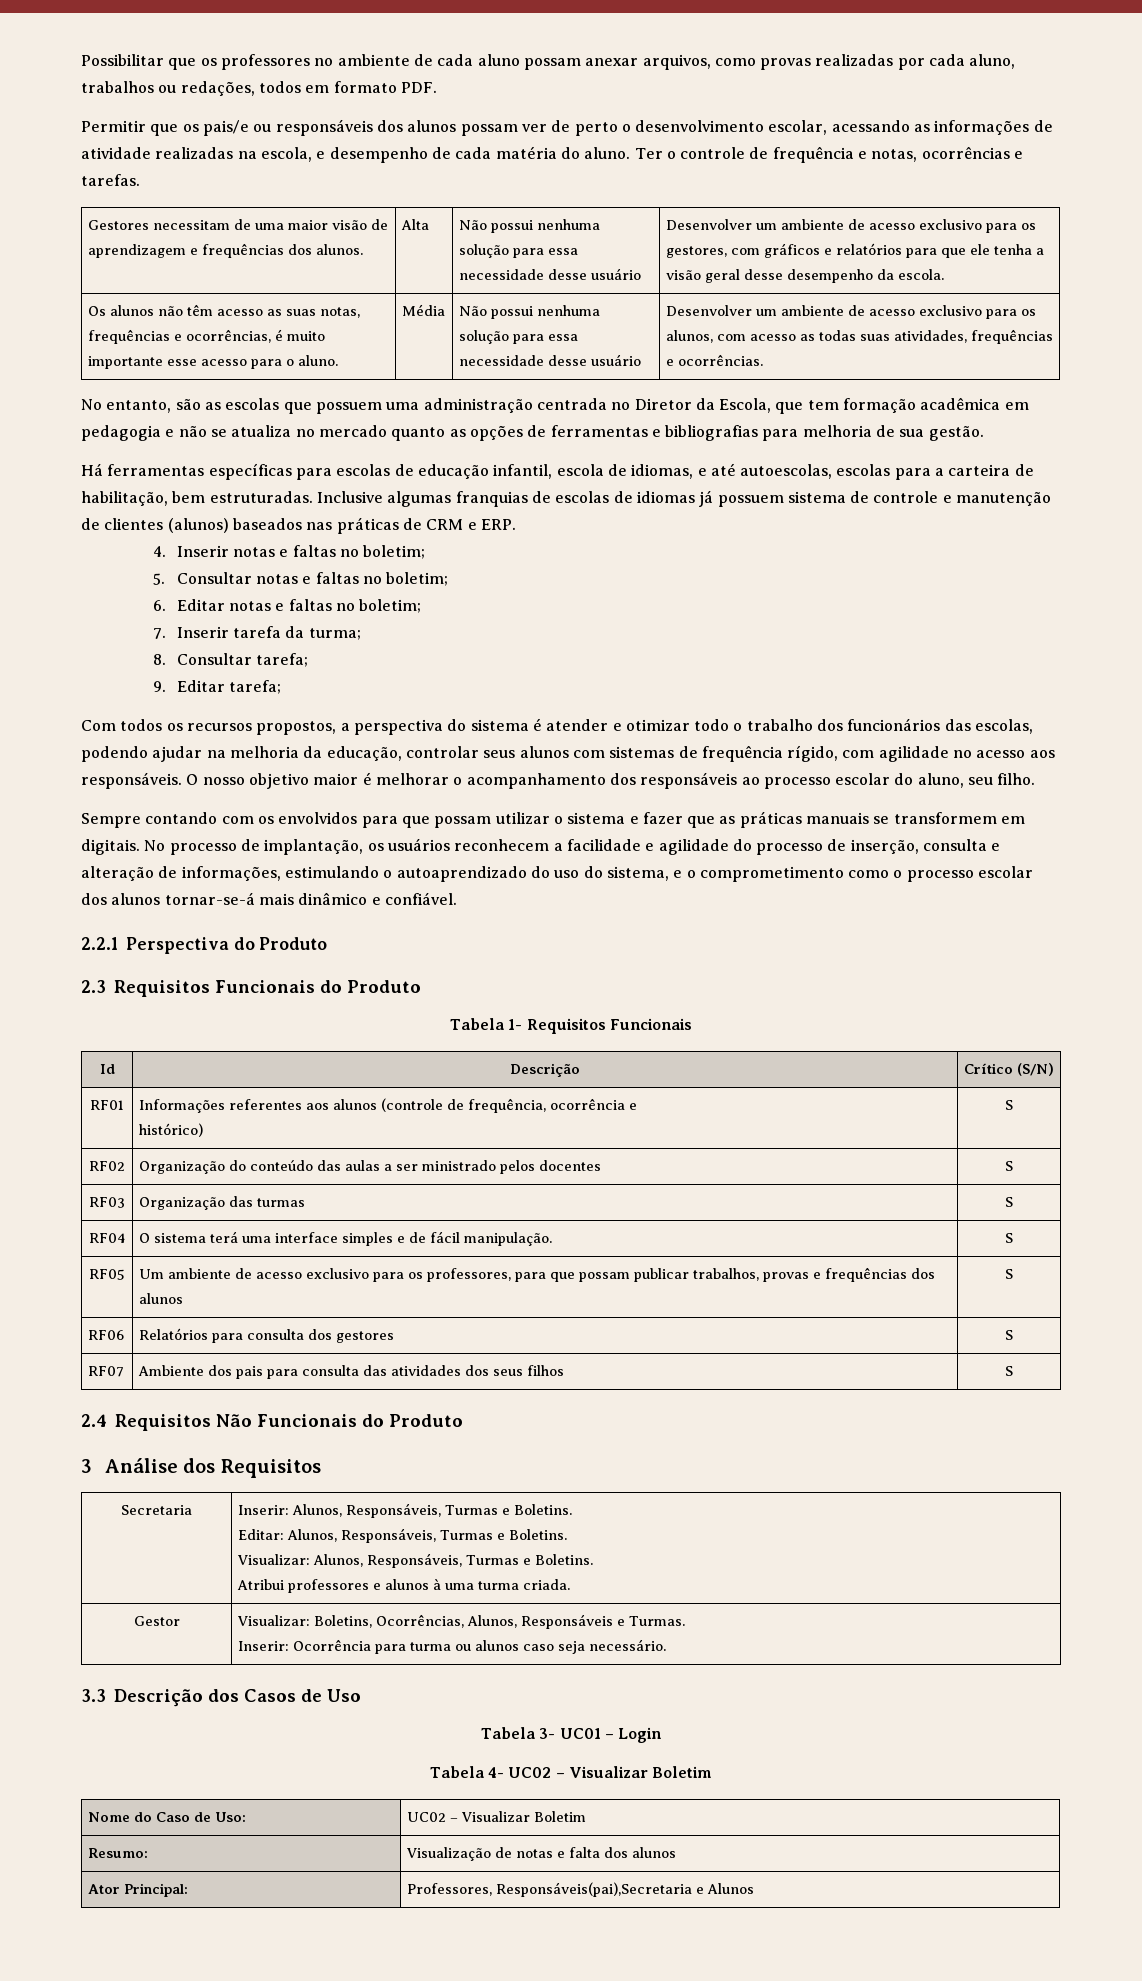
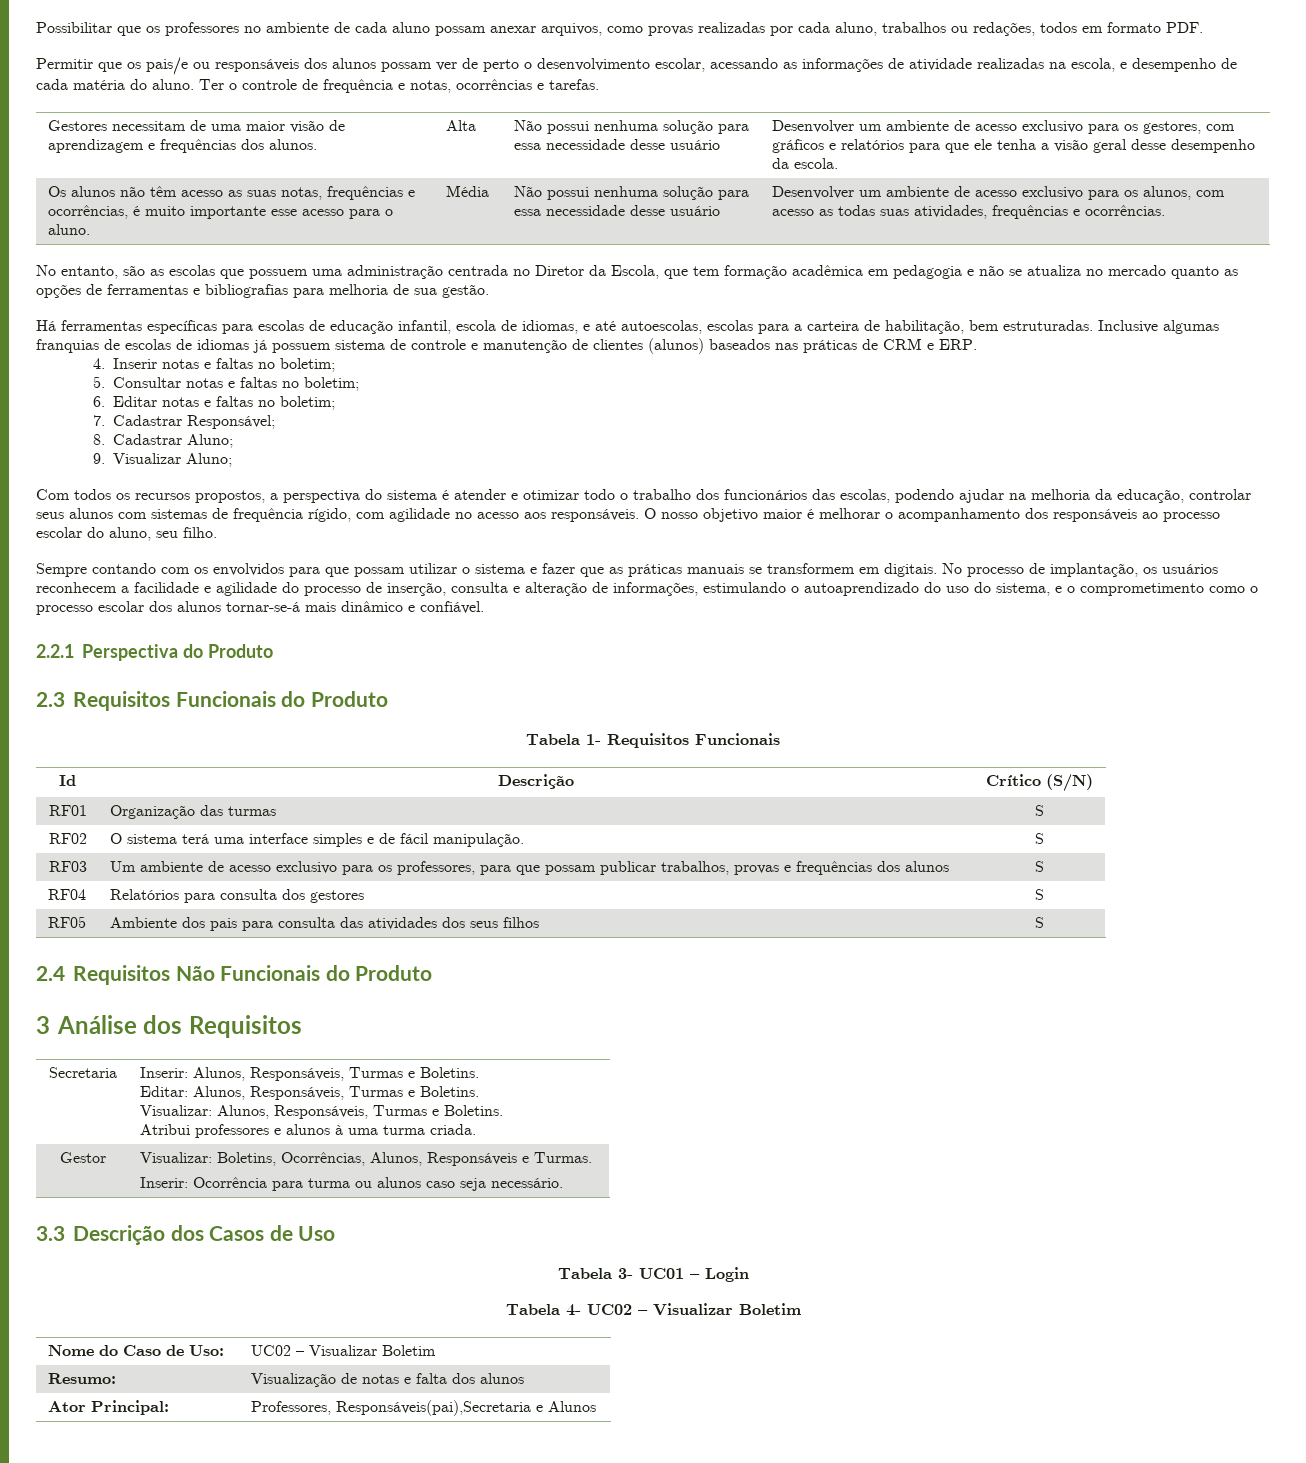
[176,626,361,640] Inserir tarefa da turma; -> [113,415,276,429] Cadastrar Responsável;
[176,653,309,667] Consultar tarefa; -> [113,434,234,448] Cadastrar Aluno;
[176,680,282,694] Editar tarefa; -> [113,453,233,467] Visualizar Aluno;
[138,1098,637,1113] [138,1123,203,1137] [1005,1100,1013,1110] [89,1161,125,1171] [138,1160,601,1174] [1005,1161,1013,1171] [89,1197,125,1208] | Informações referentes aos alunos (controle de frequência, ocorrência e // histórico) | S // RF02 | Organização do conteúdo das aulas a ser ministrado pelos docentes | S // RF03 -> (87, 810) none
[88,1233,126,1243] RF04 -> [48,833,87,844] RF02
[89,1269,125,1280] RF05 -> [48,861,87,872] RF03
[87,1330,124,1340] RF06 -> [47,889,86,900] RF04
[87,1366,124,1377] RF07 -> [47,916,86,928] RF05

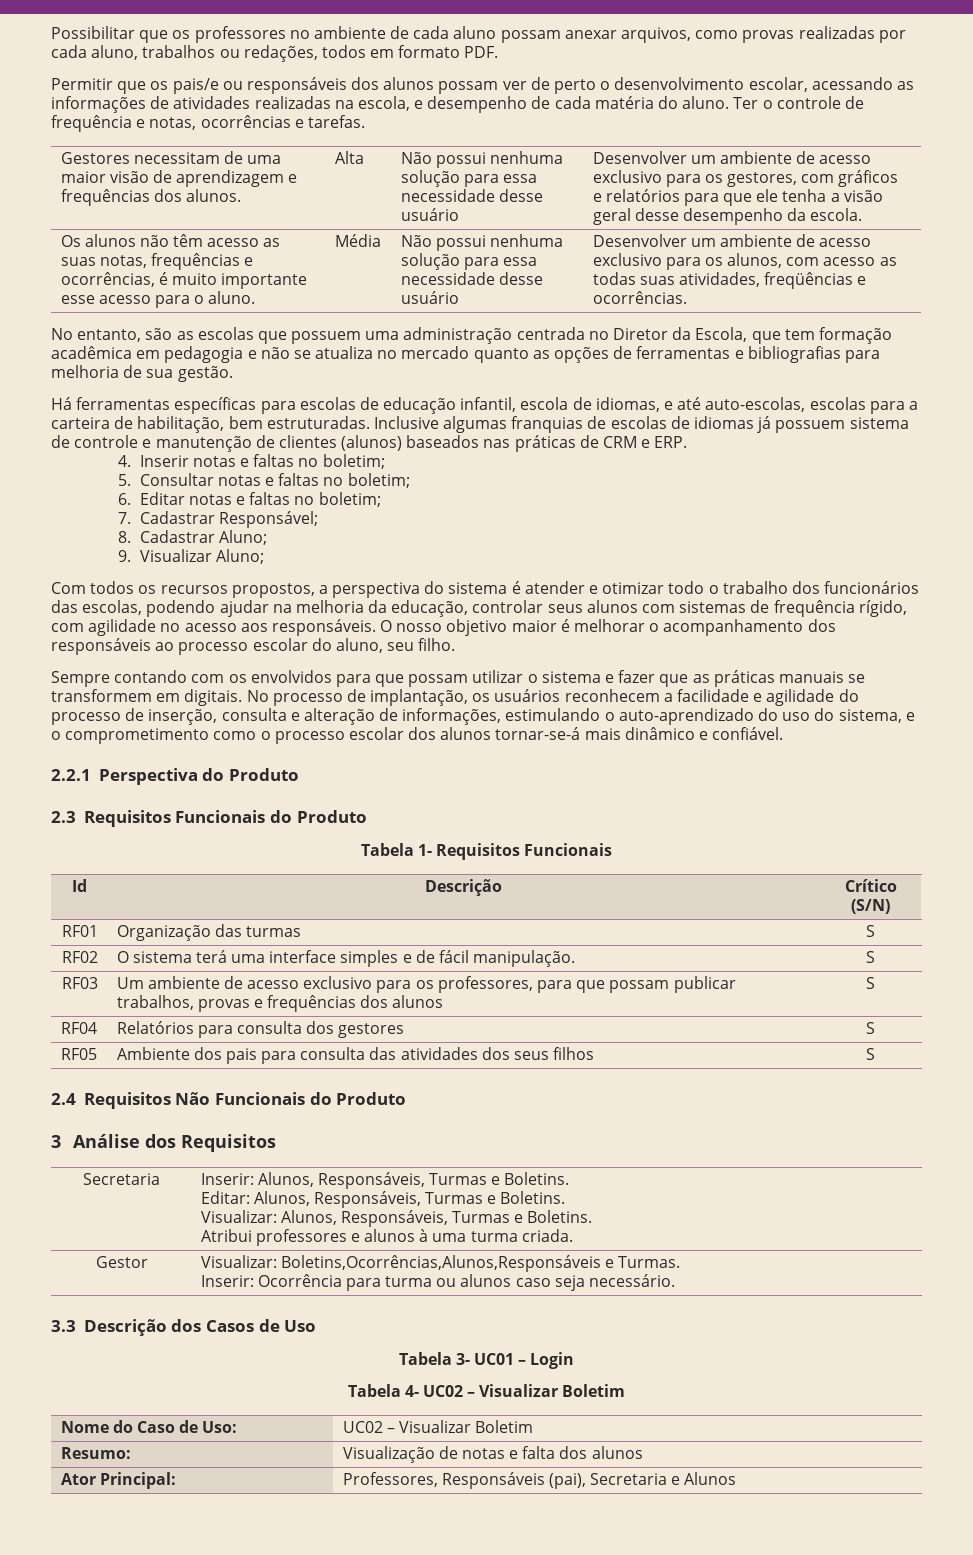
[909,58,972,71] atividade -> [173,96,251,109] atividades
[991,205,1068,219] frequências -> [764,272,854,289] freqüências
[621,320,702,334] autoescolas, -> [705,397,806,412] auto-escolas,
[804,582,919,596] autoaprendizado -> [618,708,754,725] auto-aprendizado
[216,1152,517,1166] Boletins, Ocorrências, Alunos, Responsáveis -> [280,1255,601,1272] Boletins,Ocorrências,Alunos,Responsáveis
[335,1400,531,1416] Responsáveis(pai),Secretaria -> [441,1472,668,1489] Responsáveis (pai), Secretaria

